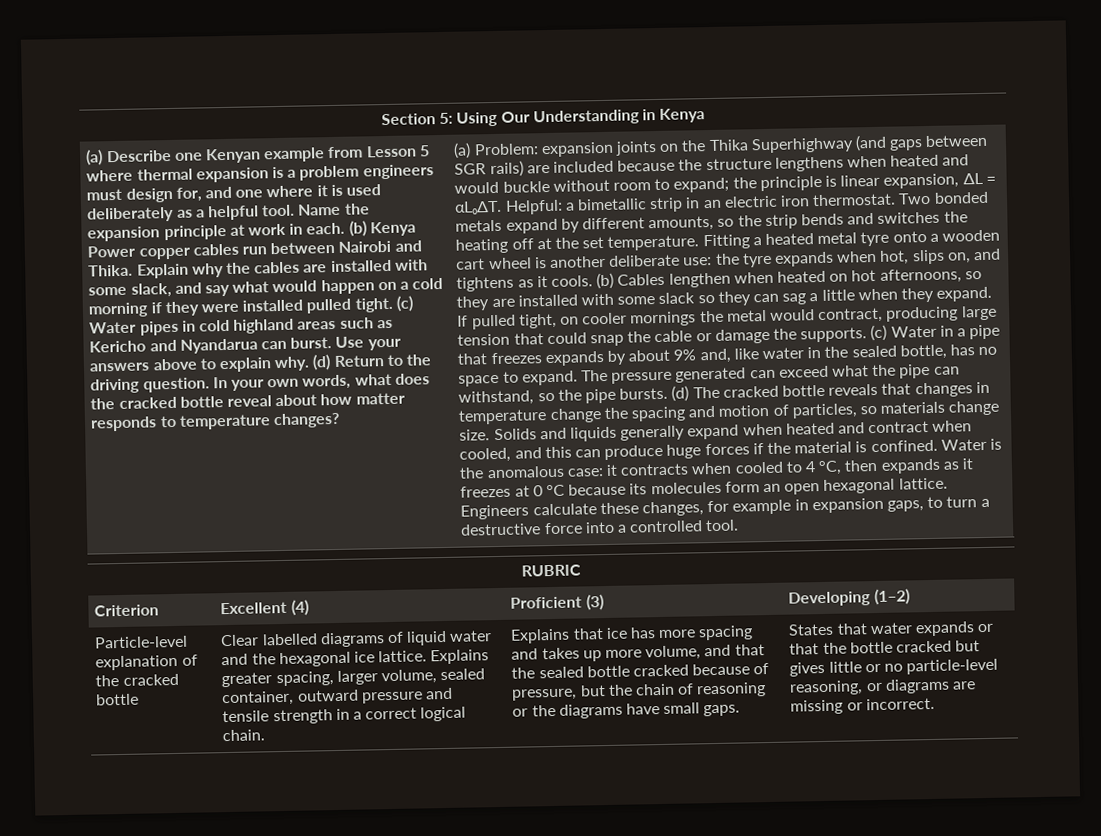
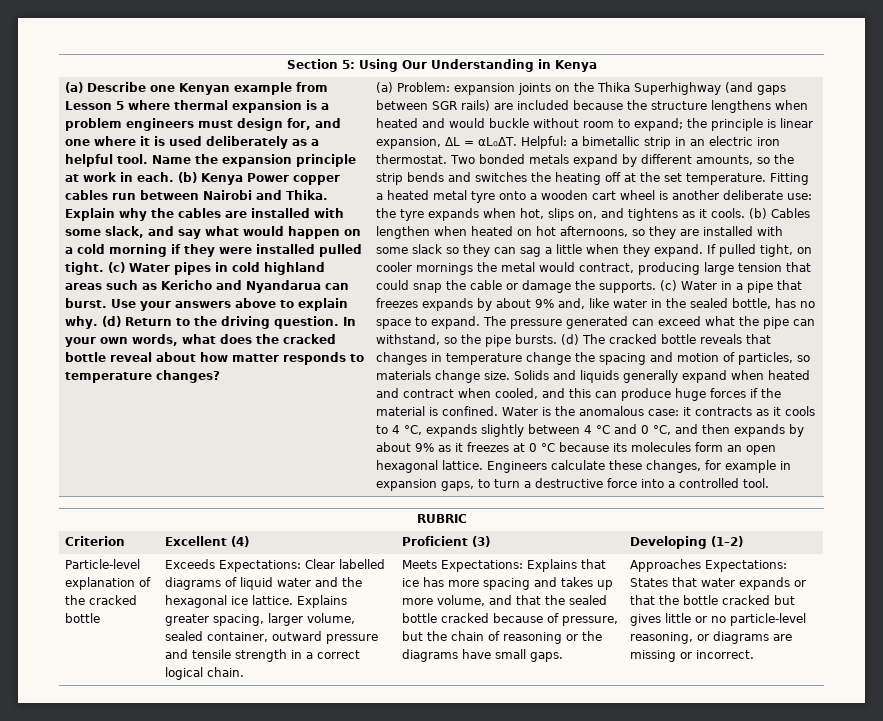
[691,458,941,476] when cooled to 4 °C, then expands -> [756,406,816,416] [376,424,805,437] [376,442,435,452] as it cools to 4 °C, expands slightly between 4 °C and 0 °C, and then expands by about 9%
(140, 699) none -> [165,559,302,572] Exceeds Expectations:
(266, 735) none -> [402,560,524,572] Meets Expectations:
(741, 710) none -> [630,559,788,572] Approaches Expectations:

